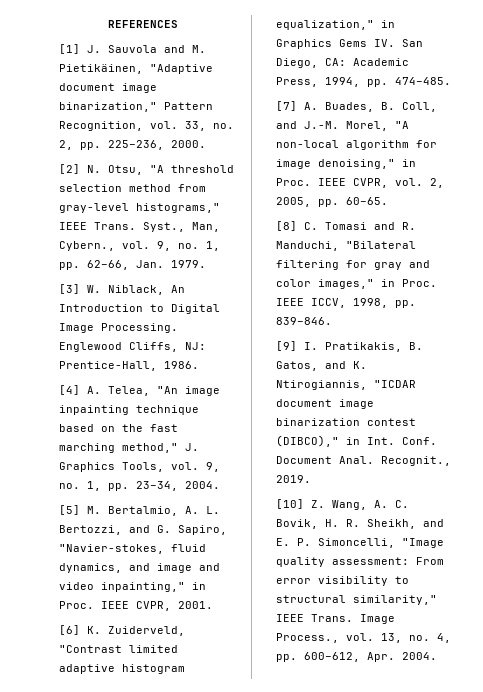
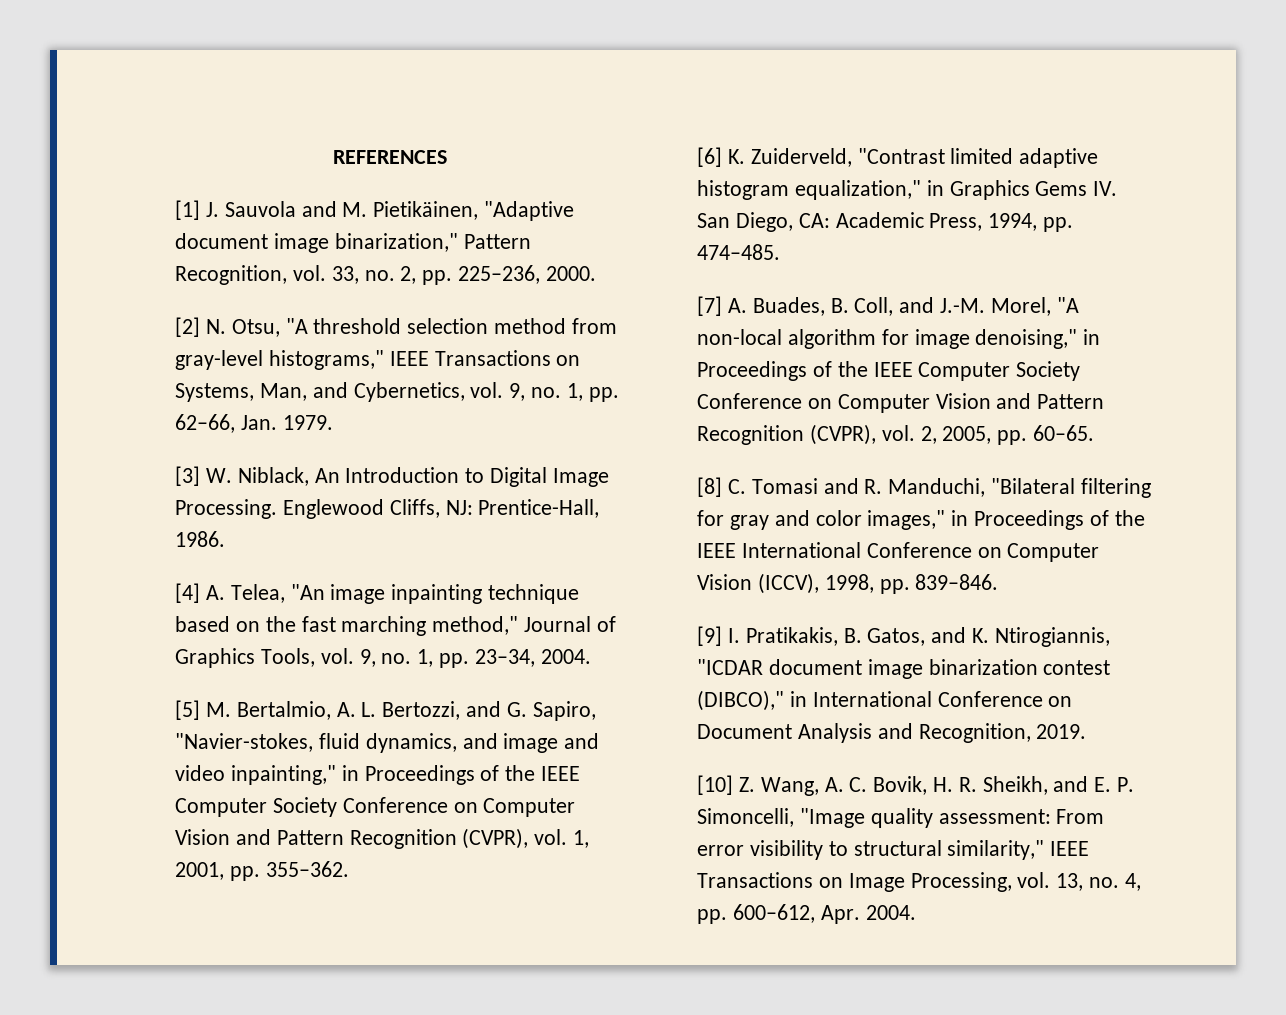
[94,222,221,232] [59,241,116,251] Trans. Syst., Man, Cybern., -> [434,350,581,366] [175,382,465,402] Transactions on Systems, Man, and Cybernetics,
[185,443,200,451] J. -> [523,616,616,632] Journal of
[59,601,214,611] Proc. IEEE CVPR, 2001. -> [364,765,580,785] [175,797,576,817] [175,828,589,849] [175,861,349,881] Proceedings of the IEEE Computer Society Conference on Computer Vision and Pattern Recognition (CVPR), vol. 1, 2001, pp. 355–362.
[276,178,389,188] Proc. IEEE CVPR, -> [697,361,1081,381] [697,393,1105,413] [697,424,876,445] Proceedings of the IEEE Computer Society Conference on Computer Vision and Pattern Recognition (CVPR),
[402,279,438,287] [276,298,347,308] Proc. IEEE ICCV, -> [973,510,1145,530] [697,542,1100,562] [697,573,819,594] Proceedings of the IEEE International Conference on Computer Vision (ICCV),
[367,437,438,445] [276,456,452,466] Int. Conf. Document Anal. Recognit., -> [812,691,1073,707] [697,723,1031,743] International Conference on Document Analysis and Recognition,
[311,614,396,624] [276,633,340,643] Trans. Image Process., -> [697,872,1012,892] Transactions on Image Processing,

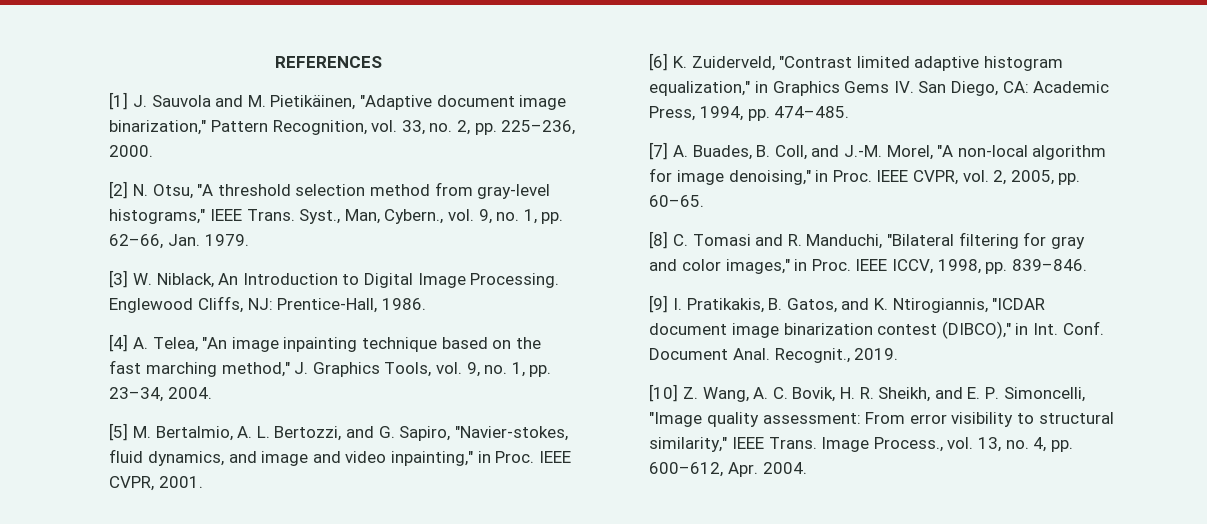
[434,350,581,366] [175,382,465,402] Transactions on Systems, Man, and Cybernetics, -> [246,209,444,224] Trans. Syst., Man, Cybern.,
[523,616,616,632] Journal of -> [294,362,309,374] J.
[364,765,580,785] [175,797,576,817] [175,828,589,849] [175,861,349,881] Proceedings of the IEEE Computer Society Conference on Computer Vision and Pattern Recognition (CVPR), vol. 1, 2001, pp. 355–362. -> [495,451,571,463] [109,476,204,491] Proc. IEEE CVPR, 2001.
[697,361,1081,381] [697,393,1105,413] [697,424,876,445] Proceedings of the IEEE Computer Society Conference on Computer Vision and Pattern Recognition (CVPR), -> [832,170,958,185] Proc. IEEE CVPR,
[973,510,1145,530] [697,542,1100,562] [697,573,819,594] Proceedings of the IEEE International Conference on Computer Vision (ICCV), -> [811,259,933,274] Proc. IEEE ICCV,
[812,691,1073,707] [697,723,1031,743] International Conference on Document Analysis and Recognition, -> [1032,321,1104,335] [649,348,850,363] Int. Conf. Document Anal. Recognit.,
[697,872,1012,892] Transactions on Image Processing, -> [768,437,943,452] Trans. Image Process.,

